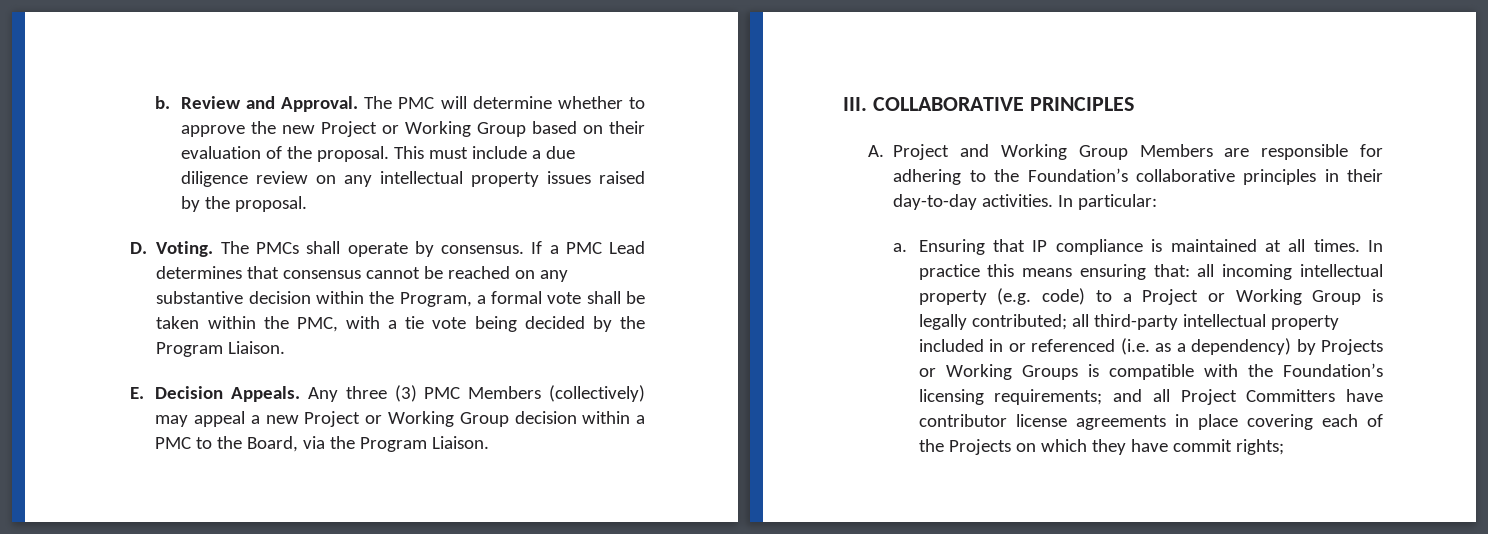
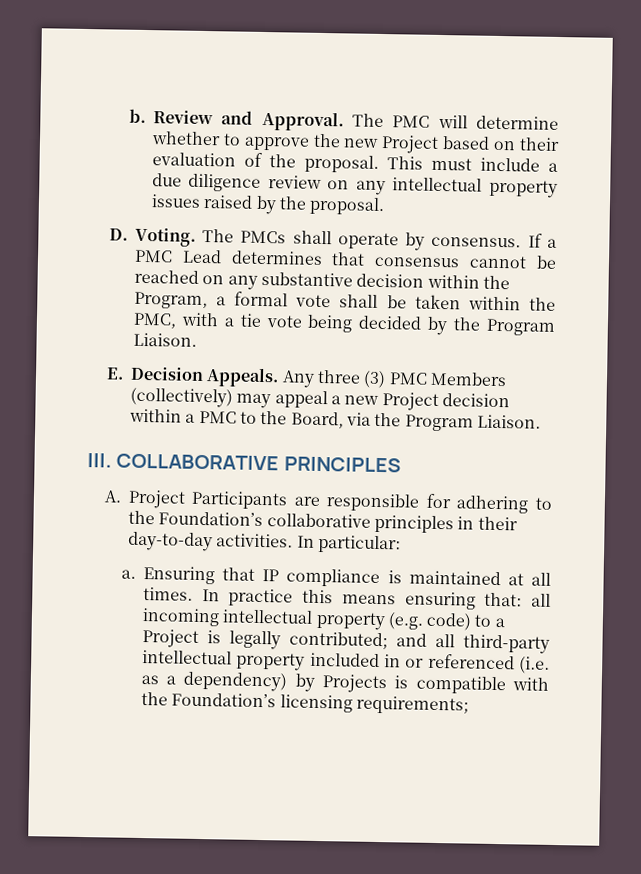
[381,121,526,137] or Working Group -> (440, 144) none
[365,411,509,427] or Working Group -> (439, 401) none
[960,144,1213,160] and Working Group Members -> [191,490,289,510] Participants
[1207,289,1362,305] or Working Group -> (199, 638) none
(1067, 322) none -> [395,633,427,647] and
[918,364,1078,380] or Working Groups -> (388, 684) none
[1113,389,1383,405] [918,414,1383,430] [918,439,1284,455] and all Project Committers have contributor license agreements in place covering each of the Projects on which they have commit rights; -> (469, 705) none

